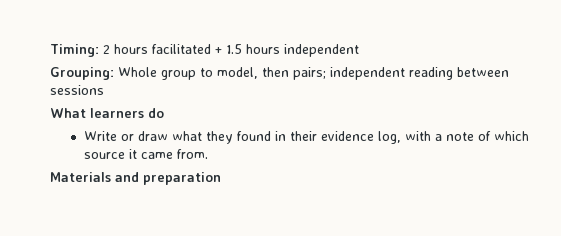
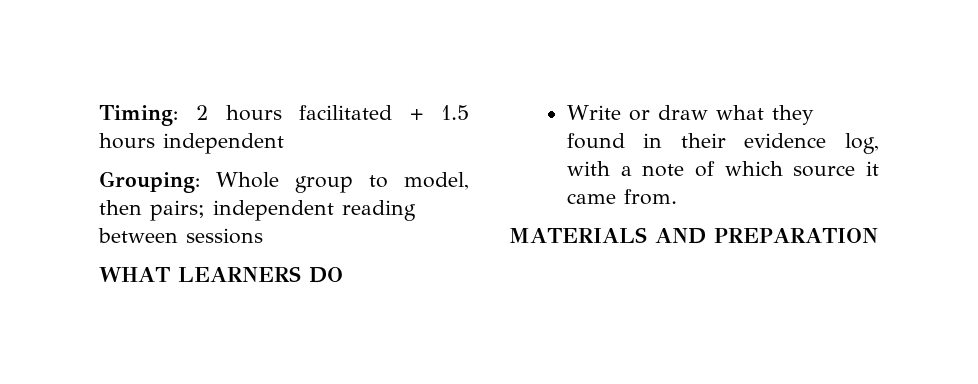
[50,108,164,118] What learners do -> [99,266,343,283] WHAT LEARNERS DO
[50,172,221,185] Materials and preparation -> [509,227,878,244] MATERIALS AND PREPARATION

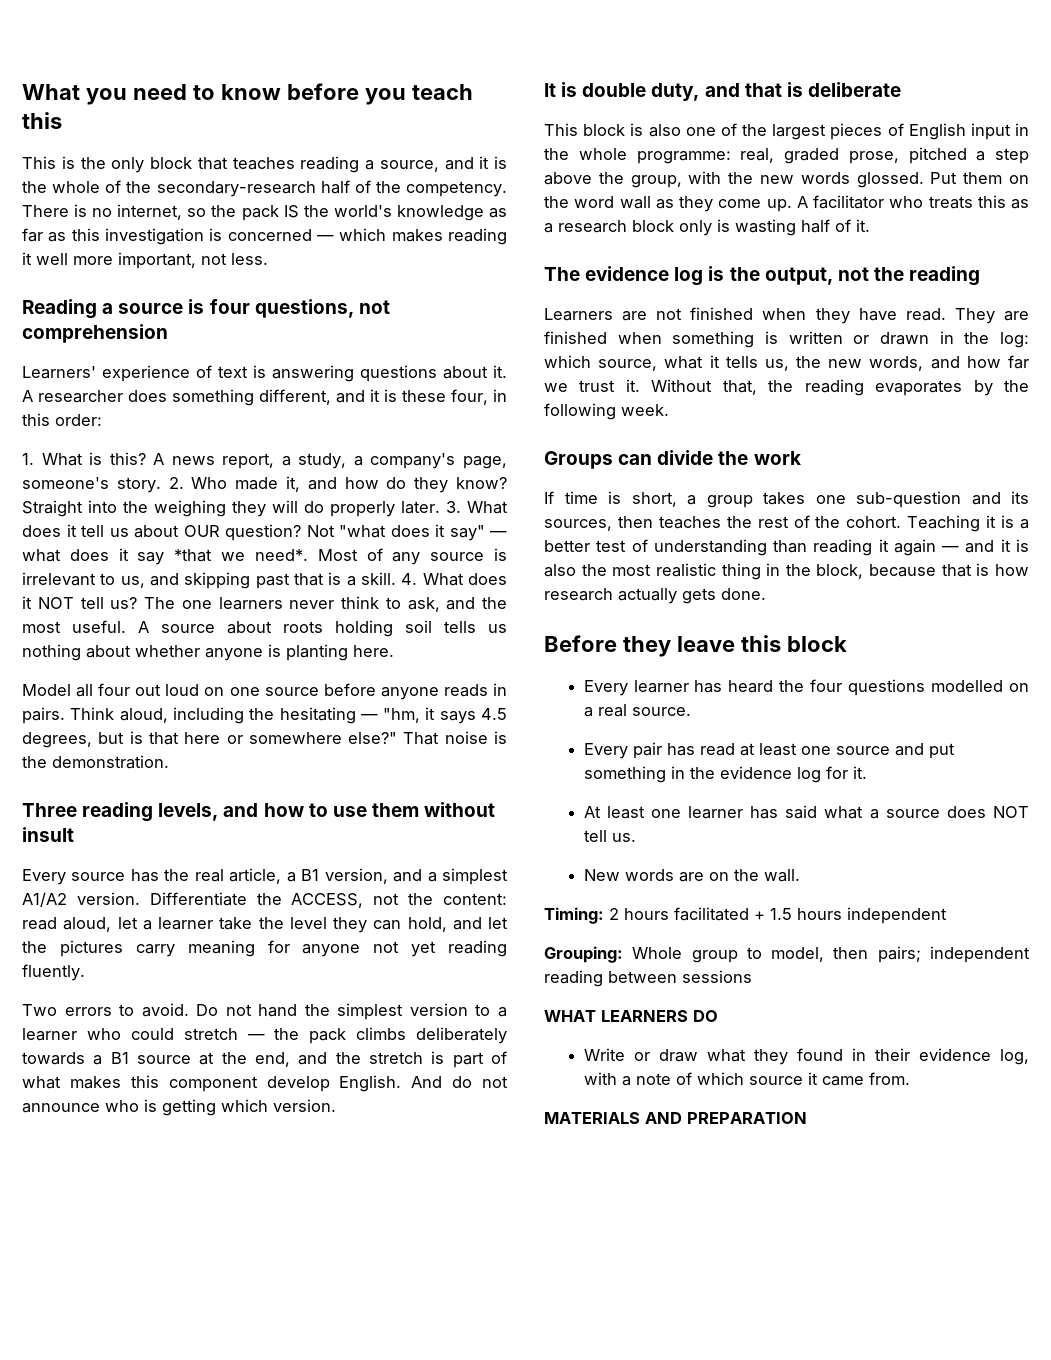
(99, 115) none -> [22,83,473,105] [22,112,62,129] [22,156,507,173] [22,180,507,197] [22,204,507,221] [22,228,507,245] [22,252,268,269] [22,299,390,319] [22,324,168,343] [22,365,507,382] [22,389,507,406] [22,413,102,426] [22,452,508,469] [22,476,508,493] [22,500,508,517] [22,524,507,541] [22,548,507,565] [22,572,507,589] [22,596,507,612] [22,620,507,637] [22,644,394,661] [22,683,507,700] [22,707,508,724] [22,731,508,748] [22,755,169,769] [22,802,496,822] [22,827,74,842] [22,868,508,885] [22,892,507,908] [22,917,508,933] [22,940,507,957] [22,964,85,981] [22,1003,508,1020] [22,1027,507,1044] [22,1051,507,1068] [22,1075,508,1092] [22,1099,336,1116] [544,82,901,101] [544,123,1029,140] [544,147,1029,164] [544,171,1029,188] [544,195,1029,212] [544,219,870,236] [544,266,981,286] [544,307,1029,324] [544,331,1029,348] [544,355,1029,371] [544,379,1029,396] [544,403,669,420] [544,450,801,469] [544,491,1029,508] [544,515,1029,532] [544,539,1029,556] [544,563,1029,580] [544,588,766,604] [544,635,847,657] [583,679,1029,696] [583,704,691,717] [583,742,955,759] [583,766,867,783] [583,805,1029,819] [583,830,636,842] [583,869,800,882] What you need to know before you teach this // This is the only block that teaches reading a source, and it is the whole of the secondary-research half of the competency. There is no internet, so the pack IS the world's knowledge as far as this investigation is concerned — which makes reading it well more important, not less. // Reading a source is four questions, not comprehension // Learners' experience of text is answering questions about it. A researcher does something different, and it is these four, in this order: // 1. What is this? A news report, a study, a company's page, someone's story. 2. Who made it, and how do they know? Straight into the weighing they will do properly later. 3. What does it tell us about OUR question? Not "what does it say" — what does it say *that we need*. Most of any source is irrelevant to us, and skipping past that is a skill. 4. What does it NOT tell us? The one learners never think to ask, and the most useful. A source about roots holding soil tells us nothing about whether anyone is planting here. // Model all four out loud on one source before anyone reads in pairs. Think aloud, including the hesitating — "hm, it says 4.5 degrees, but is that here or somewhere else?" That noise is the demonstration. // Three reading levels, and how to use them without insult // Every source has the real article, a B1 version, and a simplest A1/A2 version. Differentiate the ACCESS, not the content: read aloud, let a learner take the level they can hold, and let the pictures carry meaning for anyone not yet reading fluently. // Two errors to avoid. Do not hand the simplest version to a learner who could stretch — the pack climbs deliberately towards a B1 source at the end, and the stretch is part of what makes this component develop English. And do not announce who is getting which version. // It is double duty, and that is deliberate // This block is also one of the largest pieces of English input in the whole programme: real, graded prose, pitched a step above the group, with the new words glossed. Put them on the word wall as they come up. A facilitator who treats this as a research block only is wasting half of it. // The evidence log is the output, not the reading // Learners are not finished when they have read. They are finished when something is written or drawn in the log: which source, what it tells us, the new words, and how far we trust it. Without that, the reading evaporates by the following week. // Groups can divide the work // If time is short, a group takes one sub-question and its sources, then teaches the rest of the cohort. Teaching it is a better test of understanding than reading it again — and it is also the most realistic thing in the block, because that is how research actually gets done. // Before they leave this block // Every learner has heard the four questions modelled on a real source. // Every pair has read at least one source and put something in the evidence log for it. // At least one learner has said what a source does NOT tell us. // New words are on the wall. //

